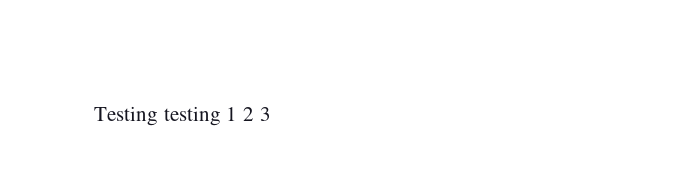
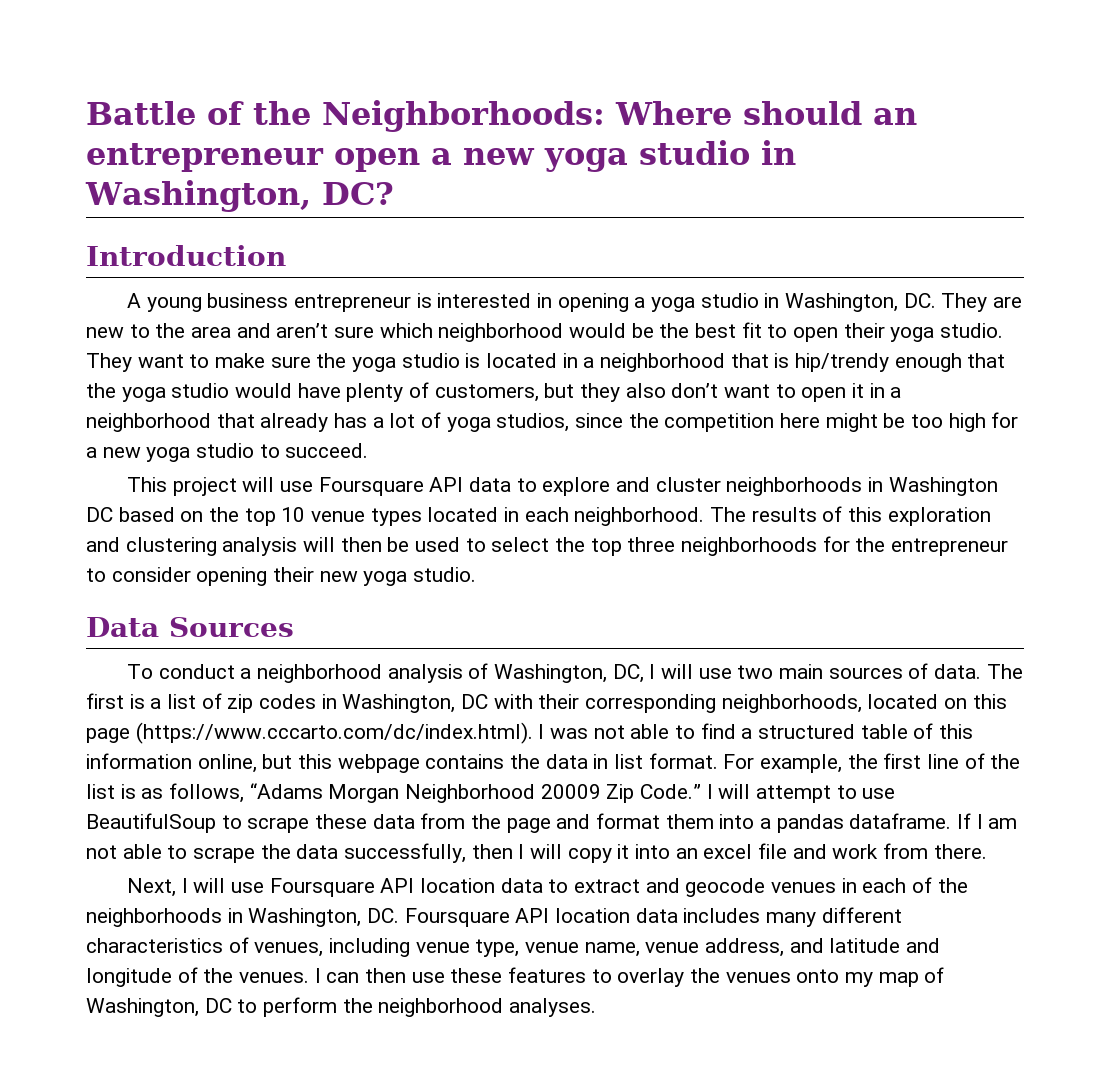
[94,106,271,126] Testing testing 1 2 3 -> [86,100,917,132] [86,140,796,172] [85,180,394,212] [86,245,286,266] [127,293,1023,312] [86,322,1004,342] [86,353,1006,372] [86,382,902,402] [86,412,1019,432] [86,443,369,462] [127,477,998,496] [86,506,991,526] [86,536,1009,556] [86,567,477,586] [86,617,294,637] [127,663,1023,683] [86,693,1007,713] [86,722,974,744] [86,753,1021,773] [86,783,896,803] [86,813,1018,833] [86,843,987,863] [127,877,968,897] [86,907,902,927] [86,937,941,957] [86,967,945,987] [86,997,597,1017] Battle of the Neighborhoods: Where should an entrepreneur open a new yoga studio in Washington, DC? // Introduction // A young business entrepreneur is interested in opening a yoga studio in Washington, DC. They are new to the area and aren’t sure which neighborhood would be the best fit to open their yoga studio. They want to make sure the yoga studio is located in a neighborhood that is hip/trendy enough that the yoga studio would have plenty of customers, but they also don’t want to open it in a neighborhood that already has a lot of yoga studios, since the competition here might be too high for a new yoga studio to succeed. // This project will use Foursquare API data to explore and cluster neighborhoods in Washington DC based on the top 10 venue types located in each neighborhood. The results of this exploration and clustering analysis will then be used to select the top three neighborhoods for the entrepreneur to consider opening their new yoga studio. // Data Sources // To conduct a neighborhood analysis of Washington, DC, I will use two main sources of data. The first is a list of zip codes in Washington, DC with their corresponding neighborhoods, located on this page (https://www.cccarto.com/dc/index.html). I was not able to find a structured table of this information online, but this webpage contains the data in list format. For example, the first line of the list is as follows, “Adams Morgan Neighborhood 20009 Zip Code.” I will attempt to use BeautifulSoup to scrape these data from the page and format them into a pandas dataframe. If I am not able to scrape the data successfully, then I will copy it into an excel file and work from there. // Next, I will use Foursquare API location data to extract and geocode venues in each of the neighborhoods in Washington, DC. Foursquare API location data includes many different characteristics of venues, including venue type, venue name, venue address, and latitude and longitude of the venues. I can then use these features to overlay the venues onto my map of Washington, DC to perform the neighborhood analyses.

